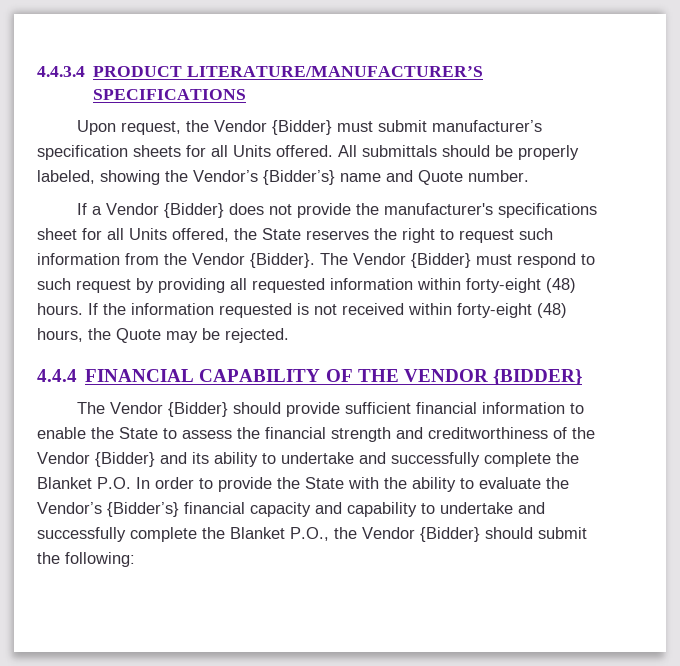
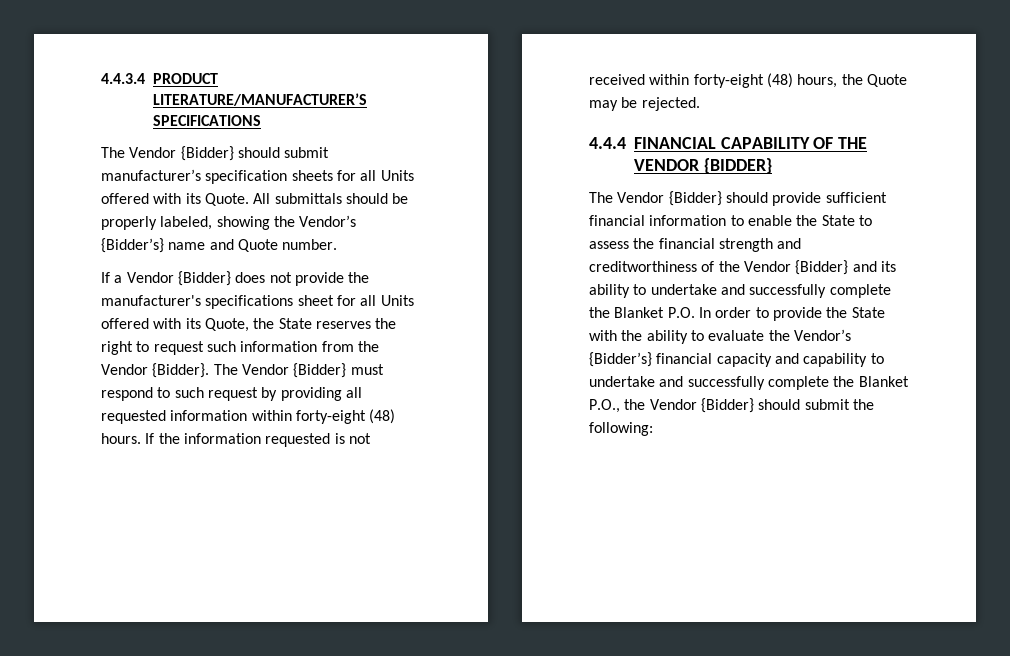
[76,120,373,135] Upon request, the Vendor {Bidder} must -> [101,146,280,161] The Vendor {Bidder} should
[276,145,333,157] offered. -> [101,193,249,206] offered with its Quote.
[172,228,229,242] offered, -> [101,318,249,332] offered with its Quote,

